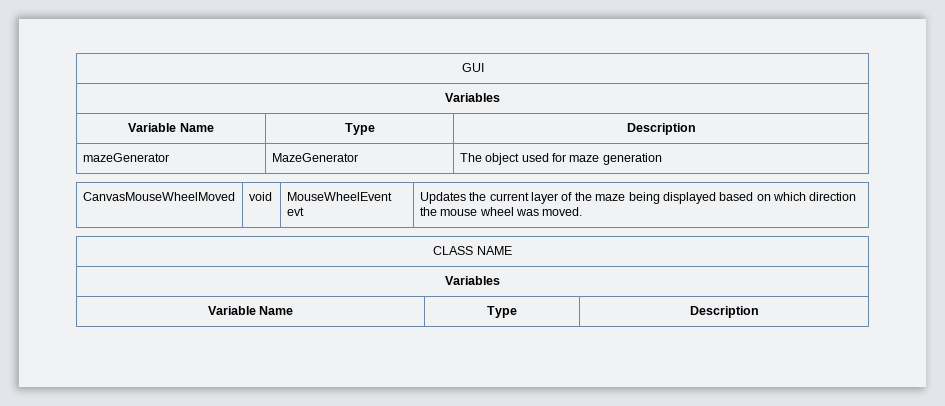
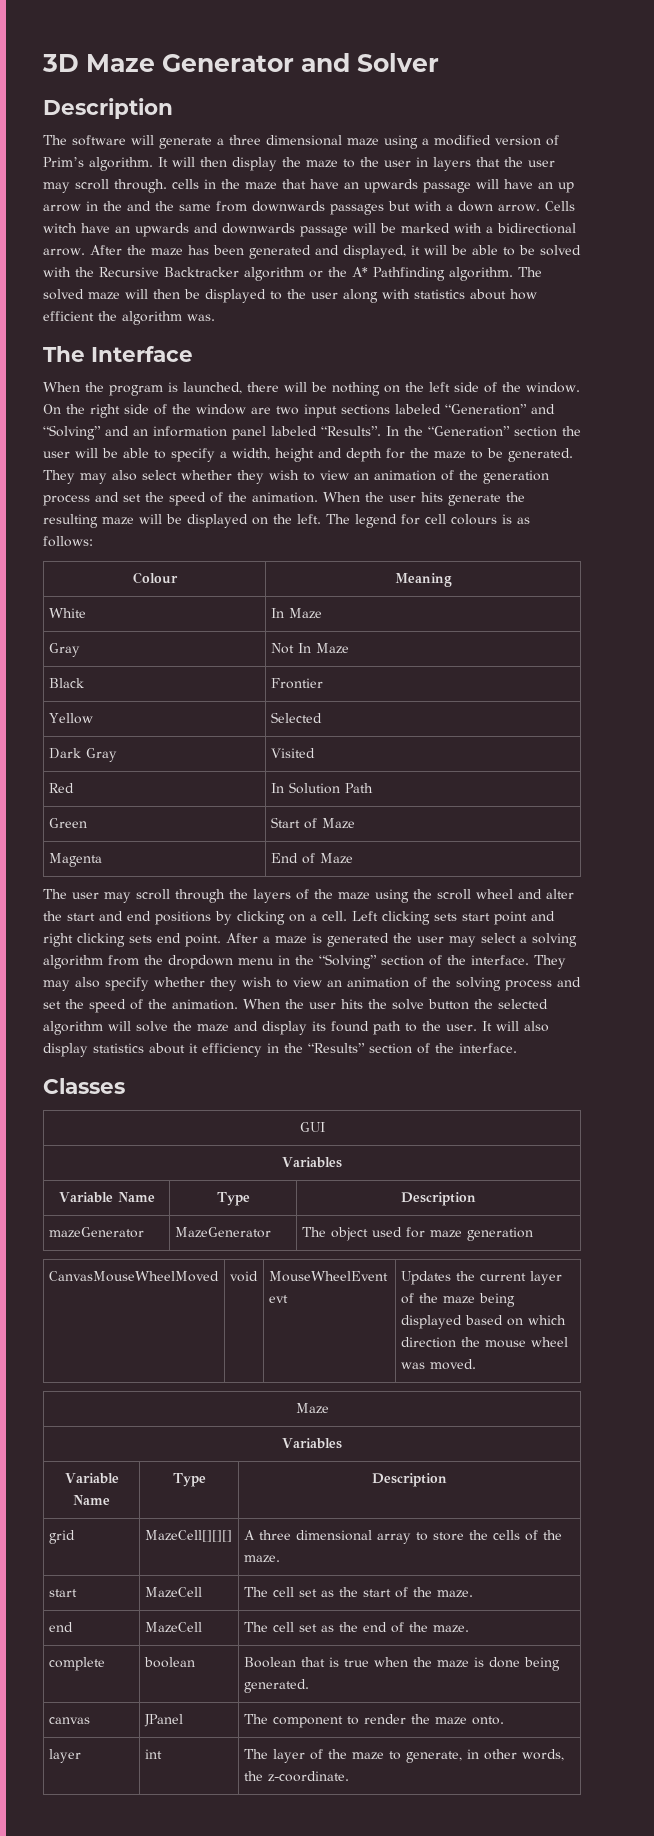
(461, 67) none -> [42,53,439,72] [43,98,173,119] [43,135,559,149] [43,157,555,171] [43,179,574,193] [43,201,575,215] [43,223,576,237] [43,245,581,259] [43,267,542,281] [43,289,537,303] [43,311,215,325] [43,346,193,362] [43,382,580,396] [43,404,555,418] [43,425,581,440] [43,448,573,462] [43,470,549,484] [43,492,525,506] [43,514,530,528] [43,536,93,547] [132,572,178,584] [394,573,452,587] [48,608,86,618] [270,608,322,619] [48,643,80,657] [270,643,349,654] [48,678,84,688] [270,678,323,689] [48,713,93,724] [270,712,322,723] [48,748,117,762] [270,748,315,758] [48,783,74,793] [270,782,373,794] [48,818,87,828] [270,817,355,829] [48,853,102,867] [270,853,353,864] [43,889,574,903] [43,911,555,925] [43,933,577,947] [43,954,566,969] [43,977,581,991] [43,999,548,1013] [43,1021,549,1035] [43,1043,517,1057] [43,1078,125,1094] 3D Maze Generator and Solver // Description // The software will generate a three dimensional maze using a modified version of Prim’s algorithm. It will then display the maze to the user in layers that the user may scroll through. cells in the maze that have an upwards passage will have an up arrow in the and the same from downwards passages but with a down arrow. Cells witch have an upwards and downwards passage will be marked with a bidirectional arrow. After the maze has been generated and displayed, it will be able to be solved with the Recursive Backtracker algorithm or the A* Pathfinding algorithm. The solved maze will then be displayed to the user along with statistics about how efficient the algorithm was. // The Interface // When the program is launched, there will be nothing on the left side of the window. On the right side of the window are two input sections labeled “Generation” and “Solving” and an information panel labeled “Results”. In the “Generation” section the user will be able to specify a width, height and depth for the maze to be generated. They may also select whether they wish to view an animation of the generation process and set the speed of the animation. When the user hits generate the resulting maze will be displayed on the left. The legend for cell colours is as follows: // Colour | Meaning // White | In Maze // Gray | Not In Maze // Black | Frontier // Yellow | Selected // Dark Gray | Visited // Red | In Solution Path // Green | Start of Maze // Magenta | End of Maze // The user may scroll through the layers of the maze using the scroll wheel and alter the start and end positions by clicking on a cell. Left clicking sets start point and right clicking sets end point. After a maze is generated the user may select a solving algorithm from the dropdown menu in the “Solving” section of the interface. They may also specify whether they wish to view an animation of the solving process and set the speed of the animation. When the user hits the solve button the selected algorithm will solve the maze and display its found path to the user. It will also display statistics about it efficiency in the “Results” section of the interface. // Classes //
[433,246,512,255] [445,276,500,285] [207,306,294,315] [487,306,517,318] [689,306,759,318] CLASS NAME // Variables // Variable Name | Type | Description -> [295,1403,329,1414] [282,1438,343,1449] [64,1473,119,1484] [73,1495,110,1505] [172,1473,206,1487] [372,1473,447,1487] [48,1530,75,1544] [144,1530,232,1542] [243,1530,562,1544] [243,1555,280,1563] [48,1589,77,1597] [144,1587,202,1598] [243,1587,473,1598] [48,1622,73,1632] [144,1622,202,1633] [243,1622,469,1633] [48,1657,105,1671] [143,1657,195,1668] [243,1657,560,1671] [243,1679,309,1693] [48,1717,90,1724] [143,1714,183,1727] [243,1714,504,1728] [48,1749,81,1763] [144,1749,162,1759] [243,1749,564,1763] [243,1771,349,1782] Maze // Variables // Variable Name | Type | Description // grid | MazeCell[][][] | A three dimensional array to store the cells of the maze. // start | MazeCell | The cell set as the start of the maze. // end | MazeCell | The cell set as the end of the maze. // complete | boolean | Boolean that is true when the maze is done being generated. // canvas | JPanel | The component to render the maze onto. // layer | int | The layer of the maze to generate, in other words, the z-coordinate.

